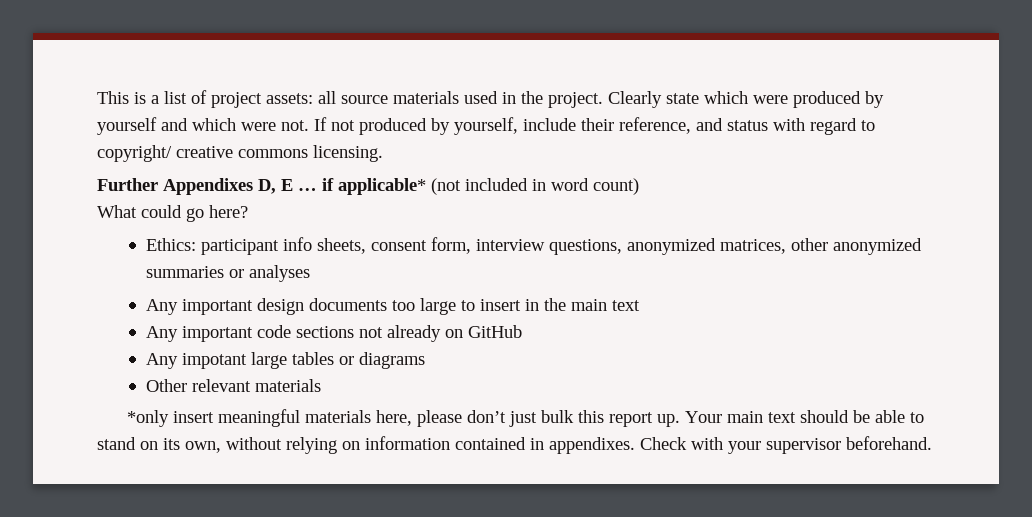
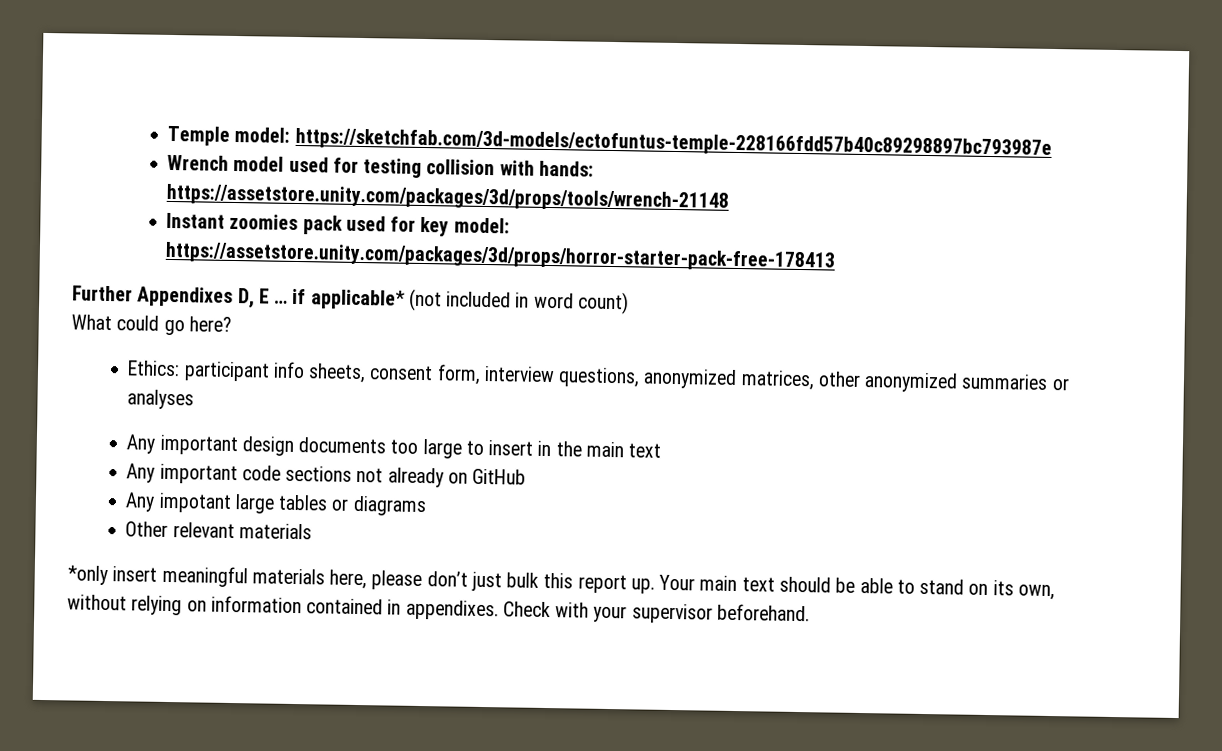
[97,90,884,108] [97,117,875,135] [97,145,383,162] This is a list of project assets: all source materials used in the project. Clearly state which were produced by yourself and which were not. If not produced by yourself, include their reference, and status with regard to copyright/ creative commons licensing. -> [167,125,1052,159] [167,154,595,178] [166,183,730,212] [166,212,510,237] [165,241,836,272] Temple model: https://sketchfab.com/3d-models/ectofuntus-temple-228166fdd57b40c89298897bc793987e // Wrench model used for testing collision with hands: https://assetstore.unity.com/packages/3d/props/tools/wrench-21148 // Instant zoomies pack used for key model: https://assetstore.unity.com/packages/3d/props/horror-starter-pack-free-178413

